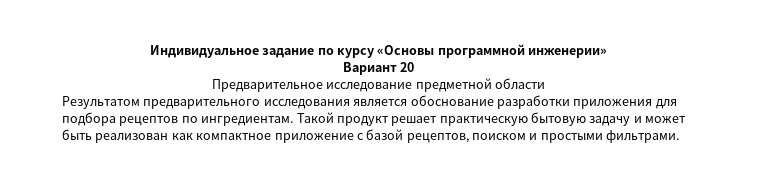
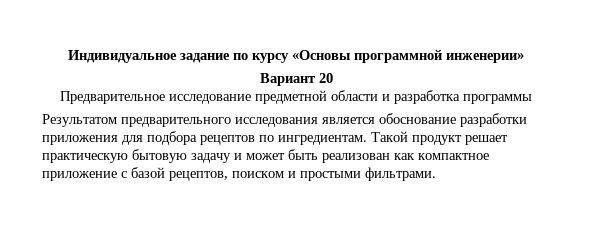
(546, 83) none -> [382,90,532,104] и разработка программы

